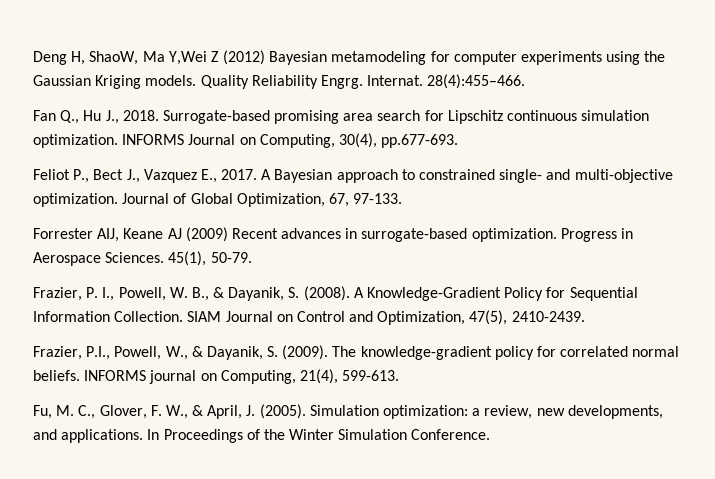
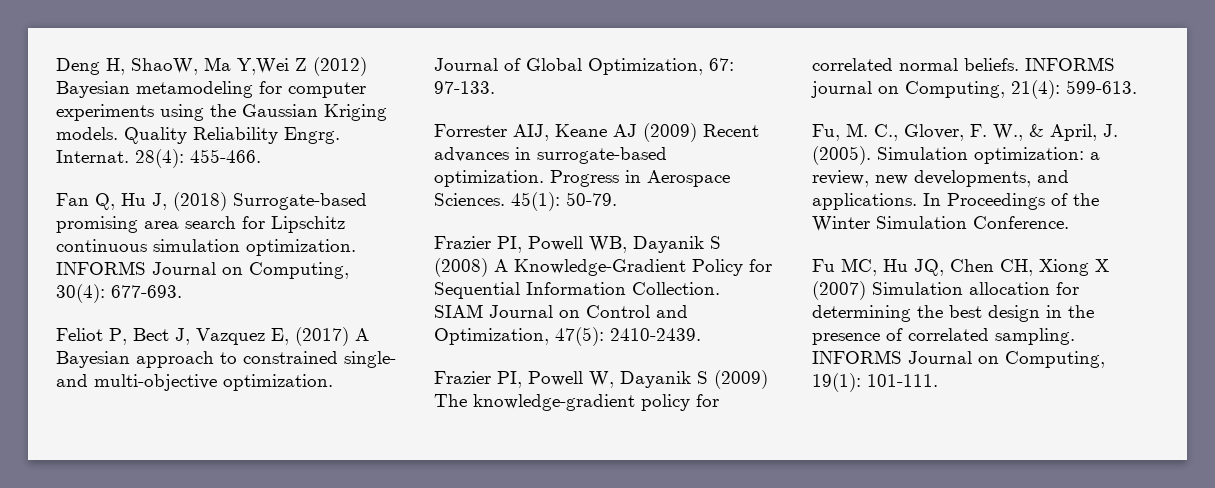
[427,74,526,89] 28(4):455–466. -> [135,149,261,168] 28(4): 455-466.
[60,110,159,124] Q., Hu J., 2018. -> [95,192,227,211] Q, Hu J, (2018)
[338,133,459,148] 30(4), pp.677-693. -> [56,284,182,303] 30(4): 677-693.
[73,169,258,183] P., Bect J., Vazquez E., 2017. -> [109,327,349,346] P, Bect J, Vazquez E, (2017)
[328,193,349,207] 67, -> [709,58,734,71] 67:
[168,251,207,266] 45(1), -> [511,192,560,211] 45(1):
[33,286,350,301] Frazier, P. I., Powell, W. B., & Dayanik, S. (2008). -> [434,236,721,253] [434,258,488,277] Frazier PI, Powell WB, Dayanik S (2008)
[469,310,508,325] 47(5), -> [555,327,604,346] 47(5):
[33,345,329,360] Frazier, P.I., Powell, W., & Dayanik, S. (2009). -> [434,370,768,389] Frazier PI, Powell W, Dayanik S (2009)
[299,369,338,384] 21(4), -> [1011,80,1060,99] 21(4):
(491, 434) none -> [812,258,1109,276] [812,281,1079,300] [812,305,1094,322] [812,328,1075,345] [812,350,1105,368] [812,373,938,392] // Fu MC, Hu JQ, Chen CH, Xiong X (2007) Simulation allocation for determining the best design in the presence of correlated sampling. INFORMS Journal on Computing, 19(1): 101-111.

